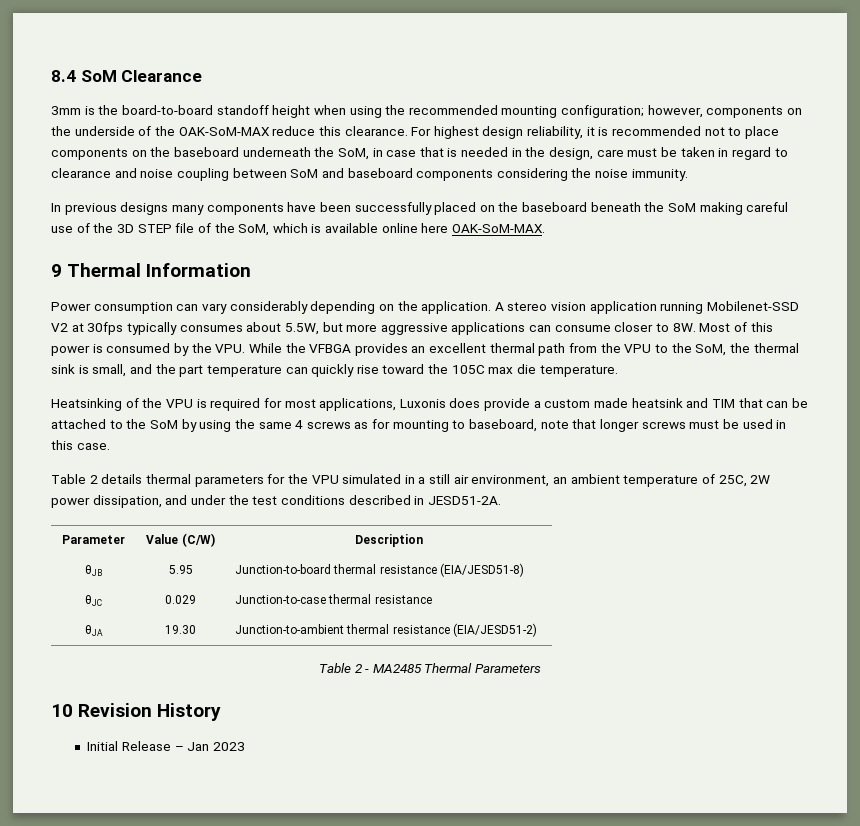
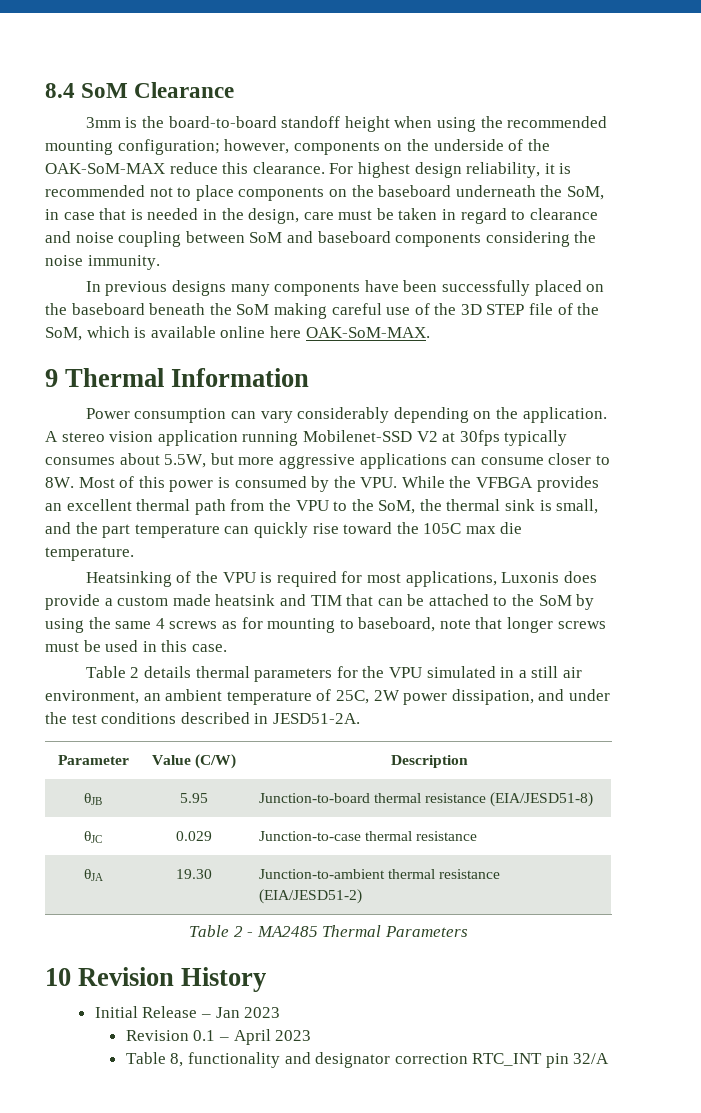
(245, 746) none -> [125,1029,312,1045] [125,1052,610,1068] // Revision 0.1 – April 2023 // Table 8, functionality and designator correction RTC_INT pin 32/A

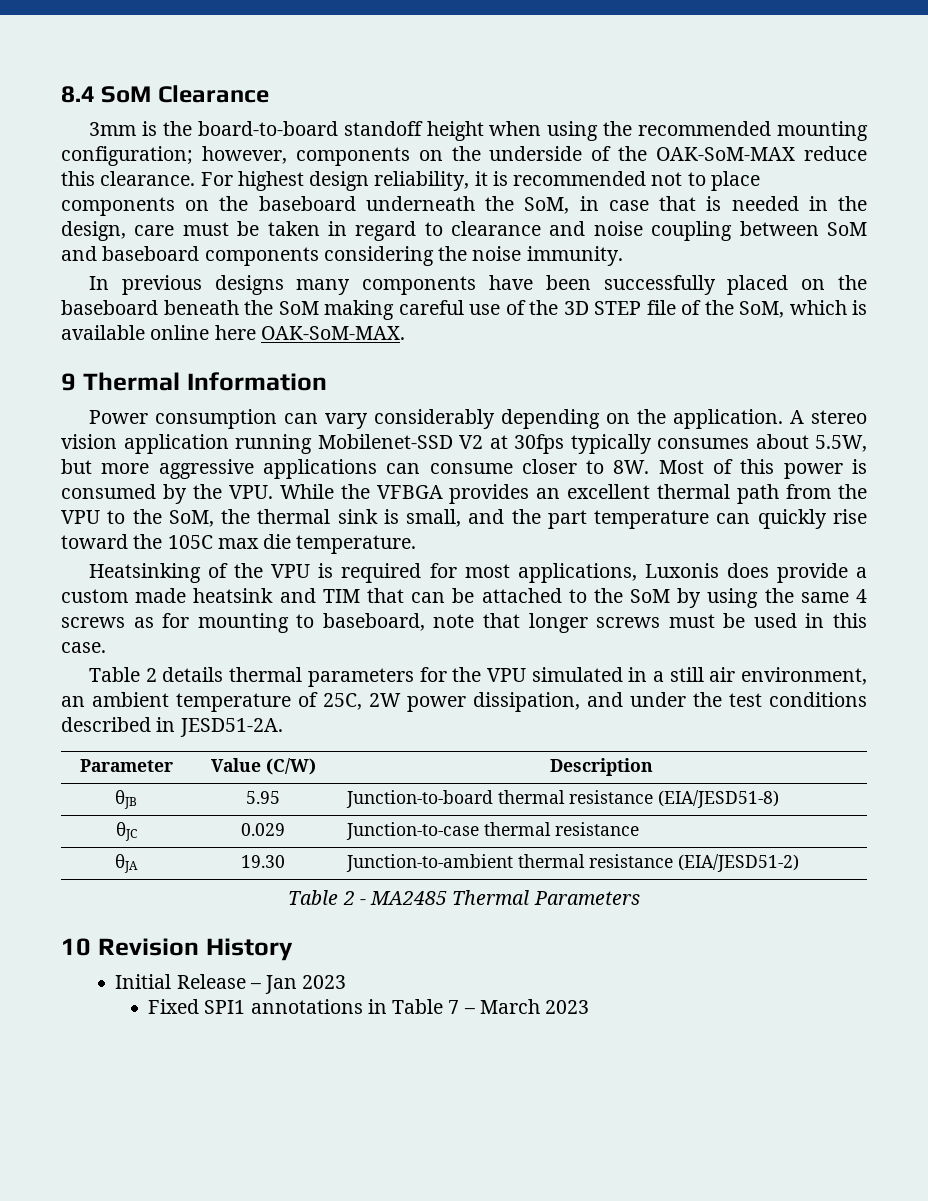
[125,1029,312,1045] [125,1052,610,1068] Revision 0.1 – April 2023 // Table 8, functionality and designator correction RTC_INT pin 32/A -> [148,999,590,1014] Fixed SPI1 annotations in Table 7 – March 2023

